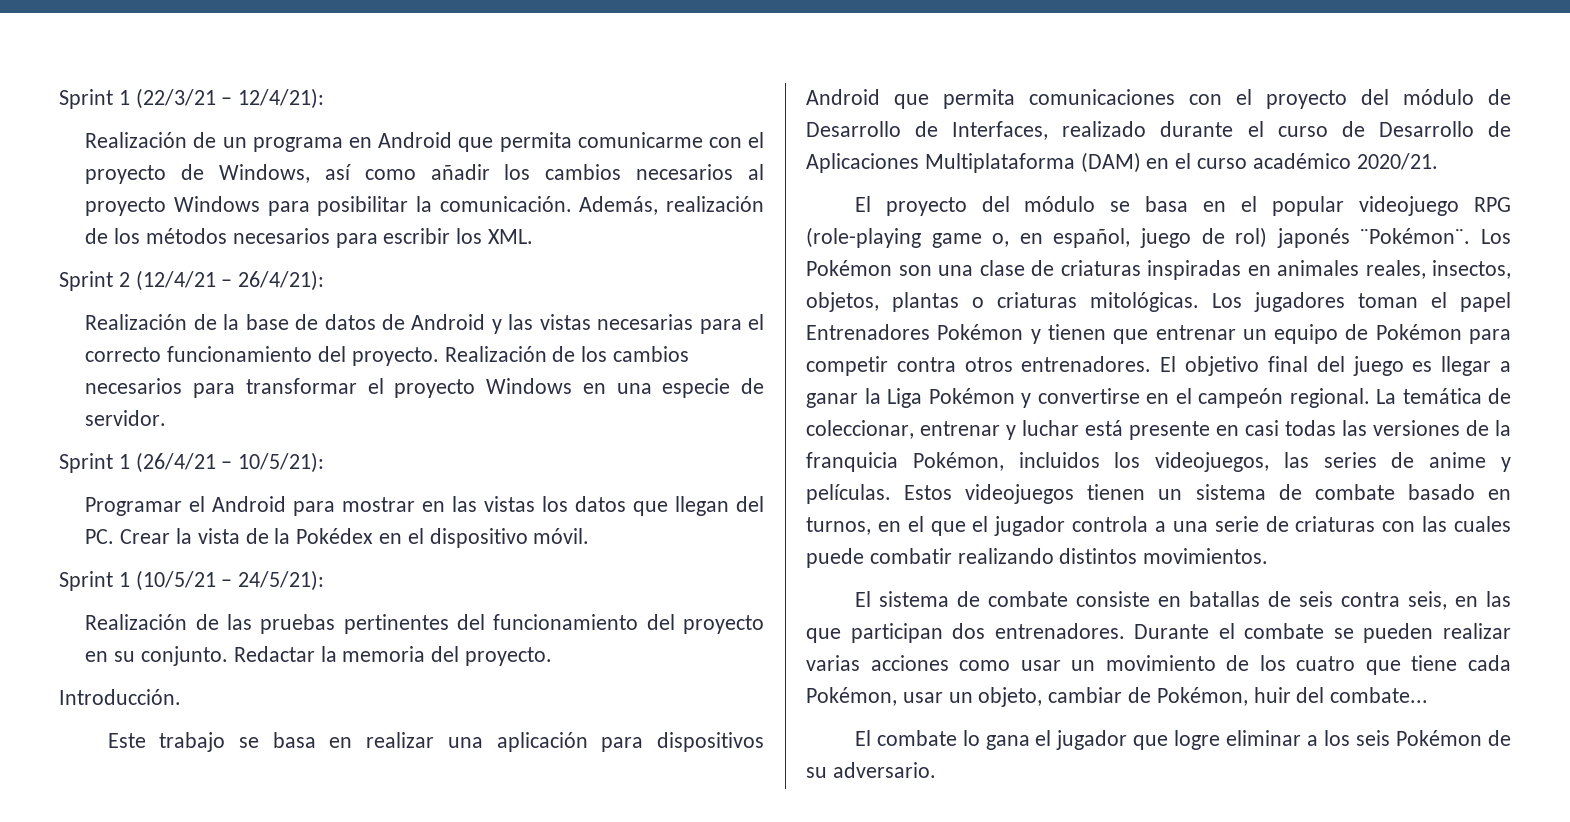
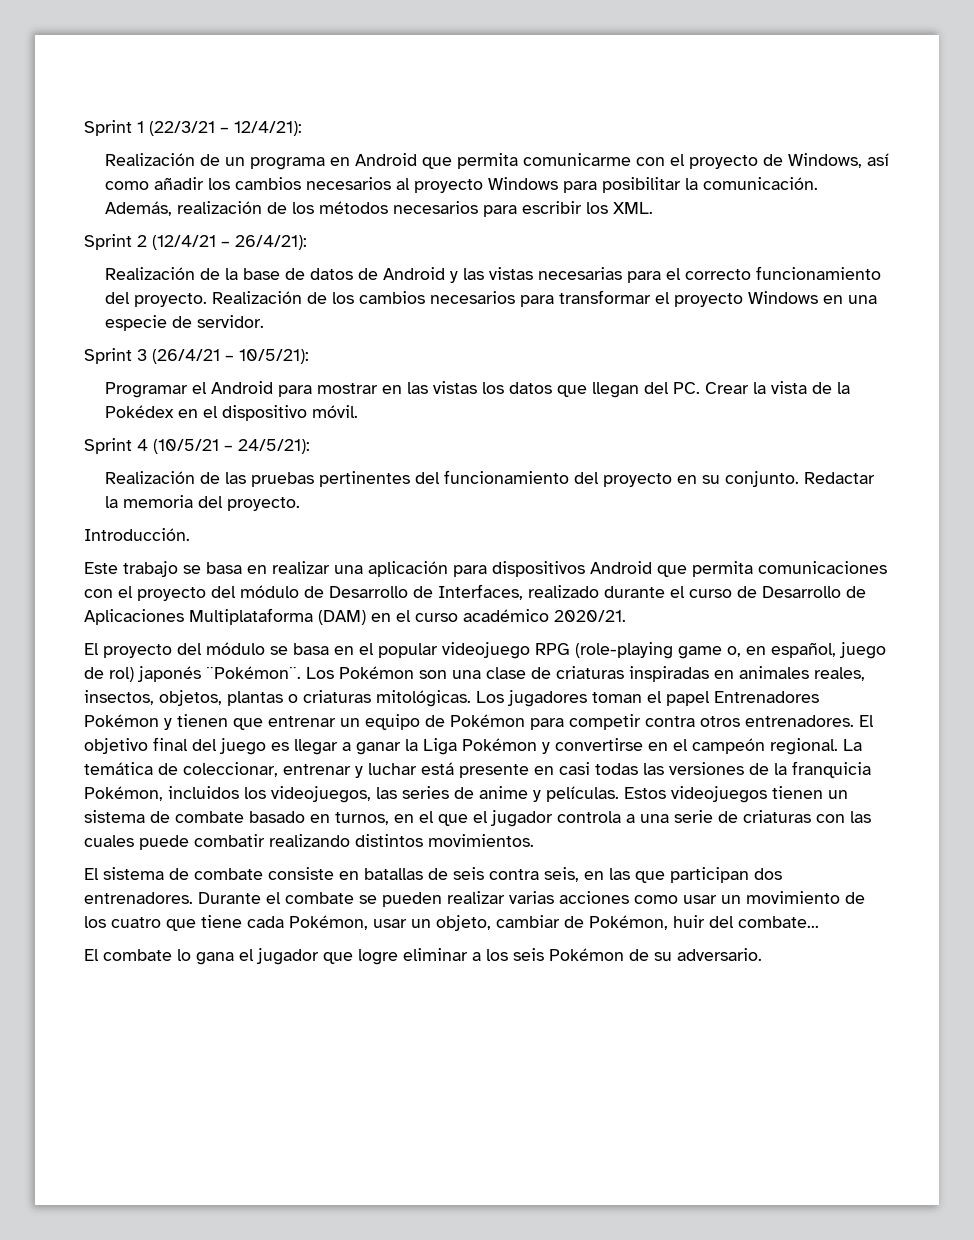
[118,454,130,469] 1 -> [137,349,147,361] 3
[118,572,130,587] 1 -> [137,439,148,451] 4

